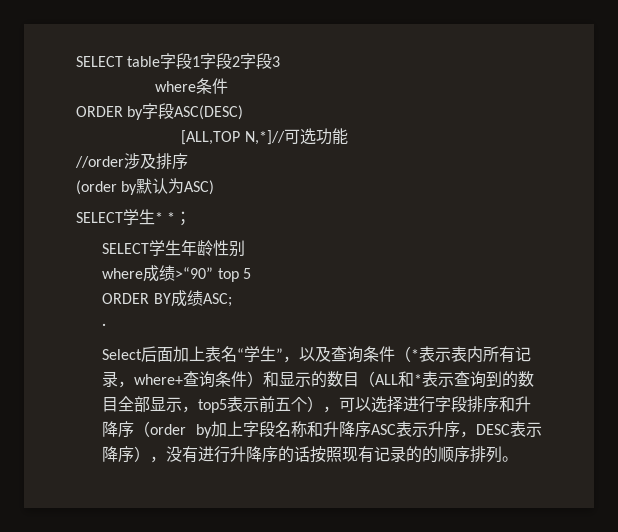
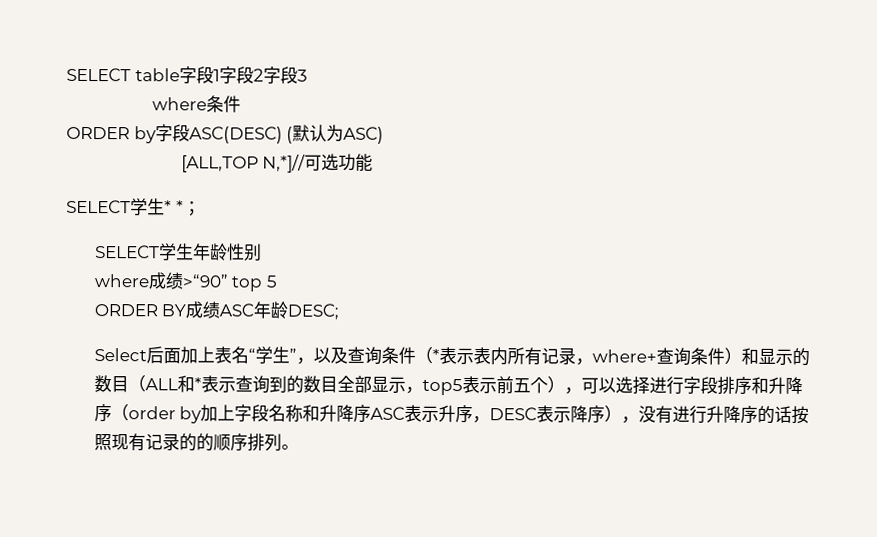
(244, 112) none -> [286,124,385,144] (默认为ASC)
[75,153,188,170] [76,178,215,195] // //order涉及排序 // (order by默认为ASC) -> (374, 162) none
[202,293,232,307] [102,323,107,329] ASC; // · -> [219,301,340,320] ASC年龄DESC;

